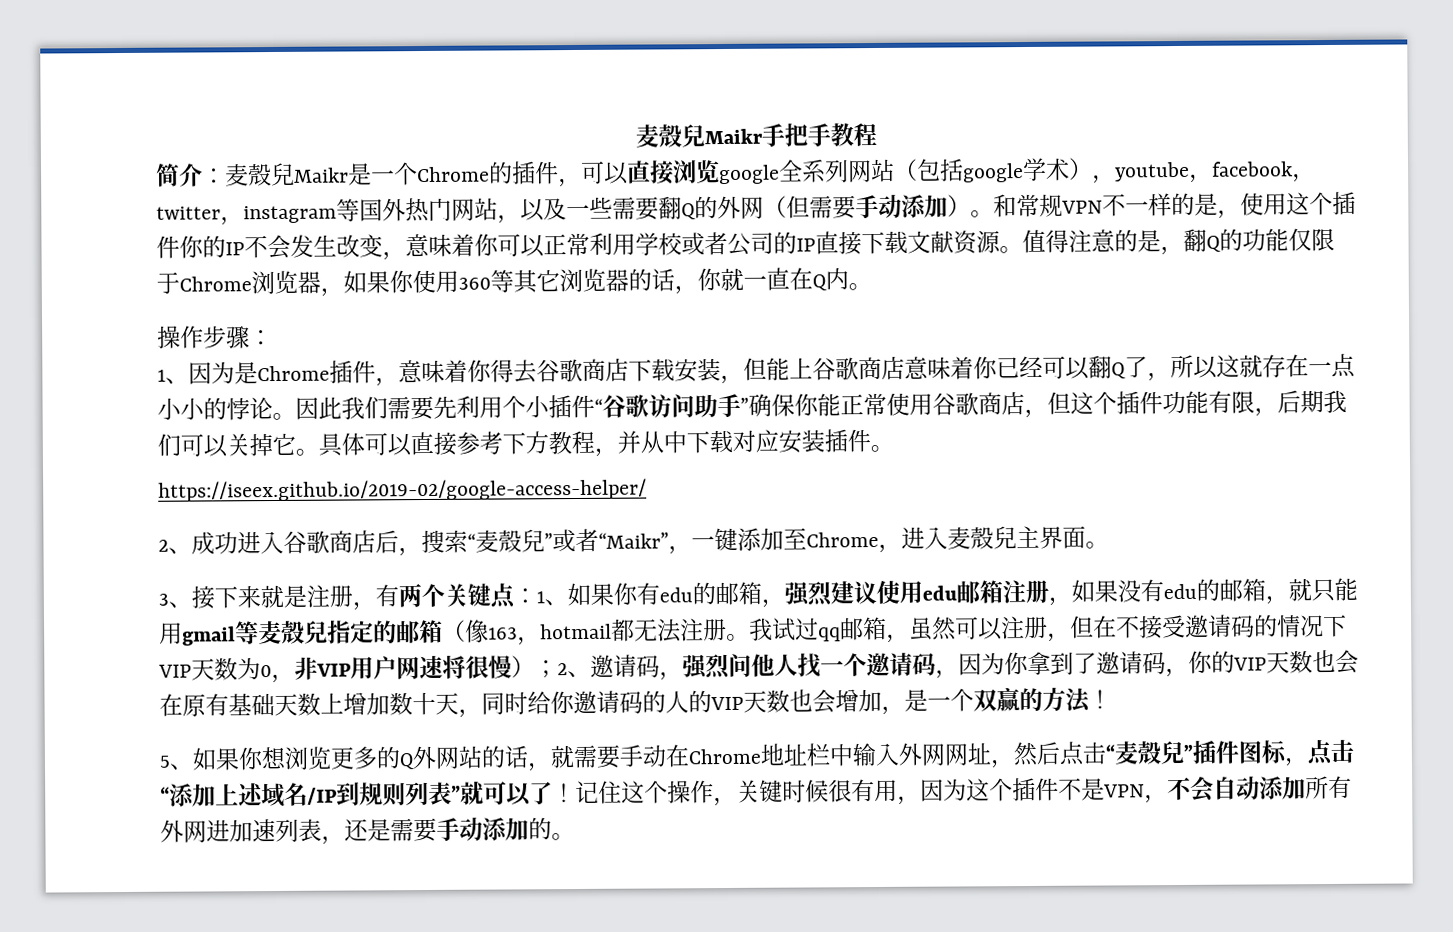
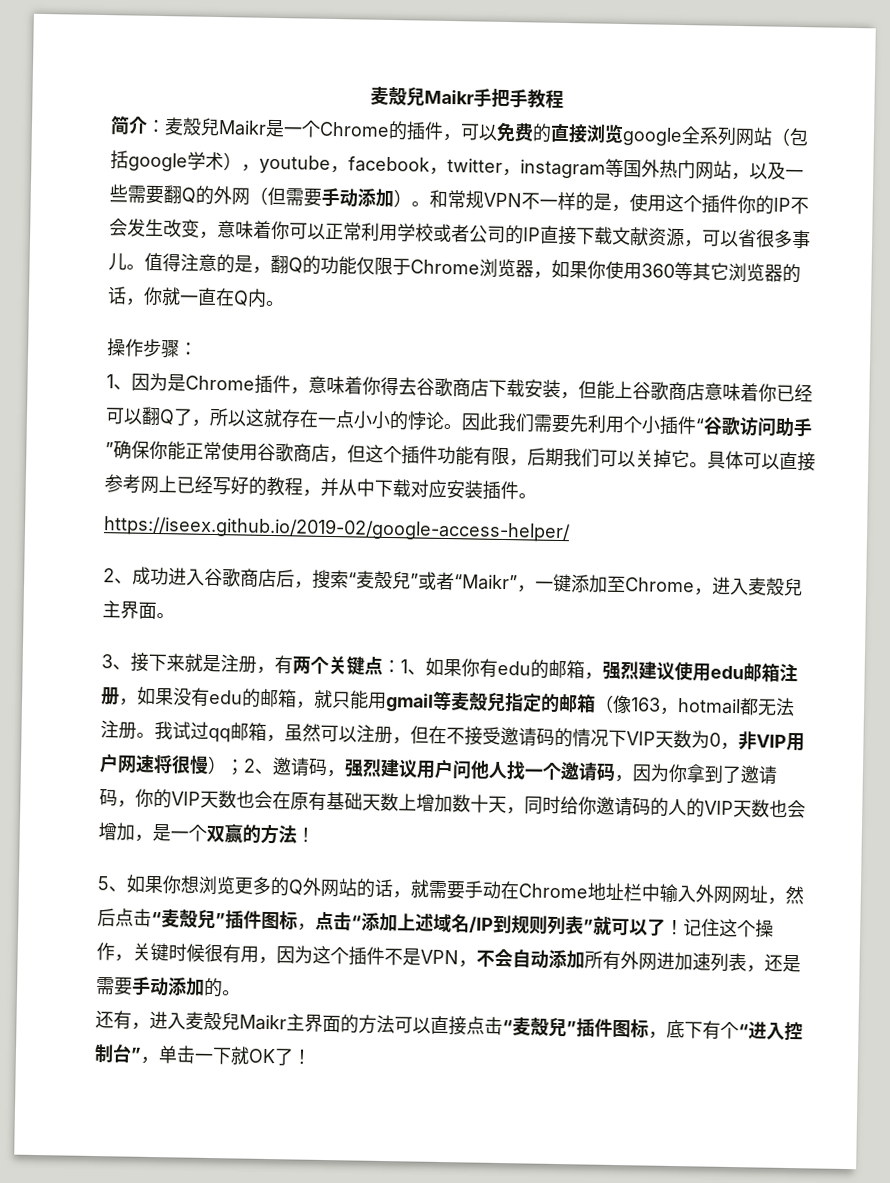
(629, 173) none -> [496,121,552,143] 免费的
(1001, 242) none -> [683,229,811,249] [108,253,127,271] ，可以省很多事儿
[502,431,549,455] 下方 -> [140,475,267,496] 网上已经写好的
(731, 666) none -> [380,758,454,780] 建议用户
(575, 837) none -> [95,1010,803,1041] [94,1043,312,1066] // 还有，进入麦殼兒Maikr主界面的方法可以直接点击“麦殼兒”插件图标，底下有个“进入控制台”，单击一下就OK了！

